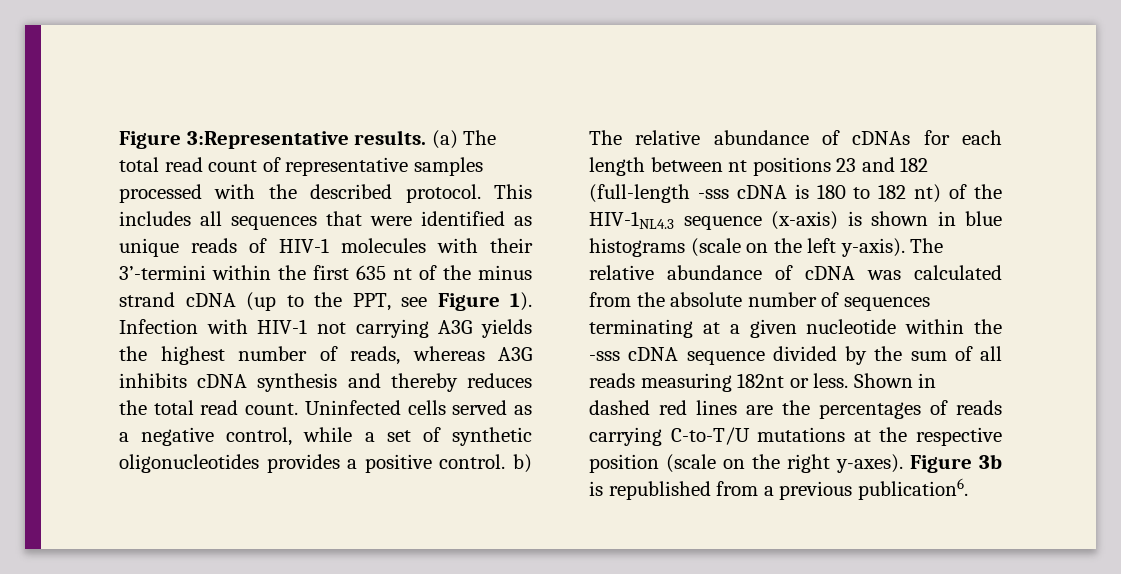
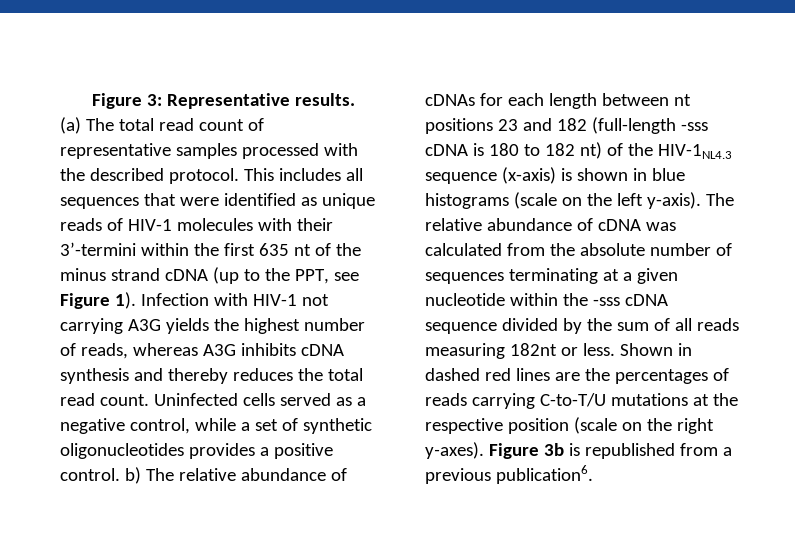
[119,131,349,149] Figure 3:Representative -> [92,93,291,109] Figure 3: Representative

